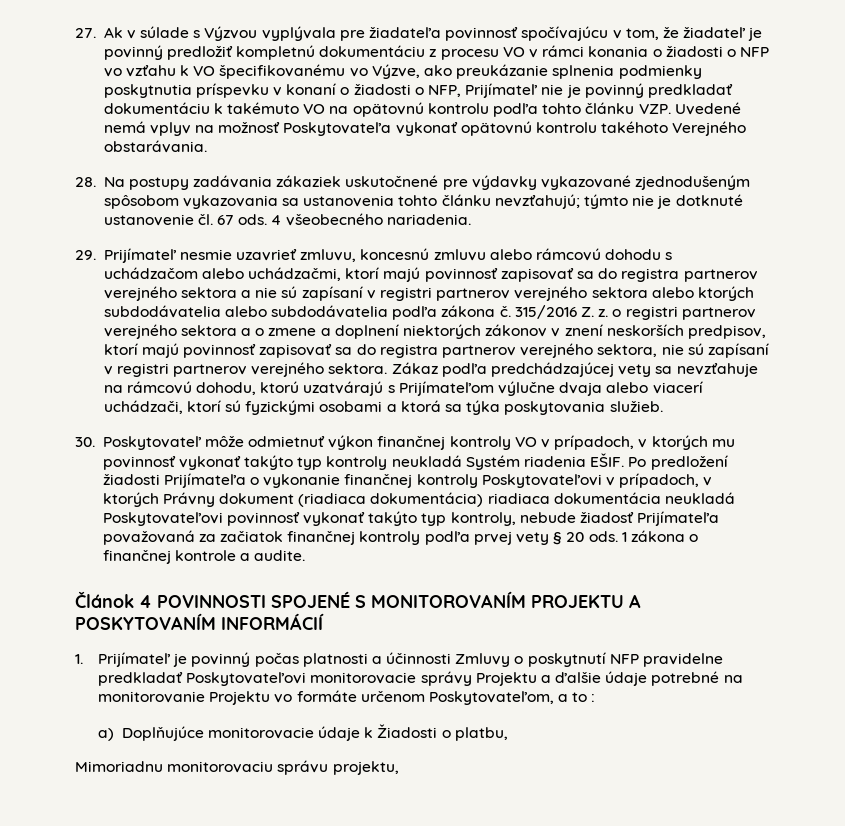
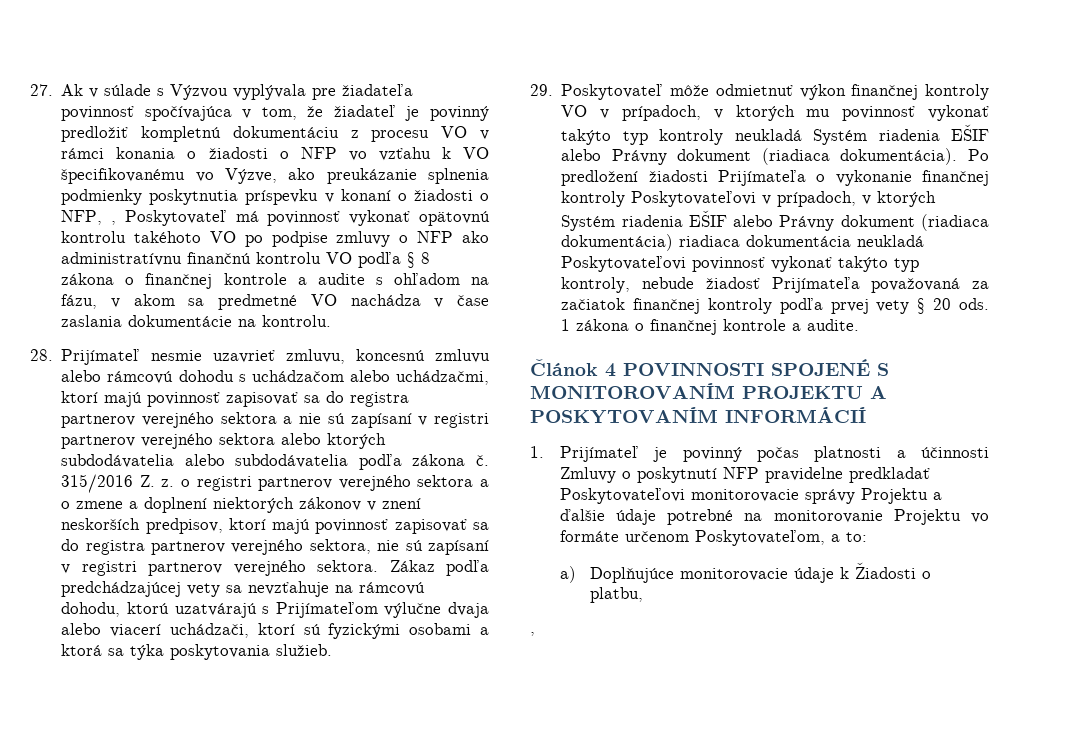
[521,26,609,41] spočívajúcu -> [144,106,232,121] spočívajúca
[465,83,733,98] [103,102,741,117] [103,121,747,136] [103,140,207,153] [75,175,751,190] [103,194,743,209] [103,213,471,226] [75,250,96,260] Prijímateľ nie je povinný predkladať dokumentáciu k takémuto VO na opätovnú kontrolu podľa tohto článku VZP. Uvedené nemá vplyv na možnosť Poskytovateľa vykonať opätovnú kontrolu takéhoto Verejného obstarávania. // 28. Na postupy zadávania zákaziek uskutočnené pre výdavky vykazované zjednodušeným spôsobom vykazovania sa ustanovenia tohto článku nevzťahujú; týmto nie je dotknuté ustanovenie čl. 67 ods. 4 všeobecného nariadenia. // 29. -> [111,210,490,226] [61,231,489,247] [61,252,431,268] [61,273,489,289] [61,294,489,310] [61,315,332,327] [30,349,53,361] , Poskytovateľ má povinnosť vykonať opätovnú kontrolu takéhoto VO po podpise zmluvy o NFP ako administratívnu finančnú kontrolu VO podľa § 8 zákona o finančnej kontrole a audite s ohľadom na fázu, v akom sa predmetné VO nachádza v čase zaslania dokumentácie na kontrolu. // 28.
[75,437,95,447] 30. -> [530,84,553,96] 29.
[590,453,625,467] EŠIF. -> [951,124,989,141] [561,148,958,165] EŠIF alebo Právny dokument (riadiaca dokumentácia).
(159, 499) none -> [561,210,774,231] Systém riadenia EŠIF alebo
[572,692,596,702] to : -> [845,532,867,542] to:
[75,760,399,775] Mimoriadnu monitorovaciu správu projektu, -> [530,632,535,636] ,

